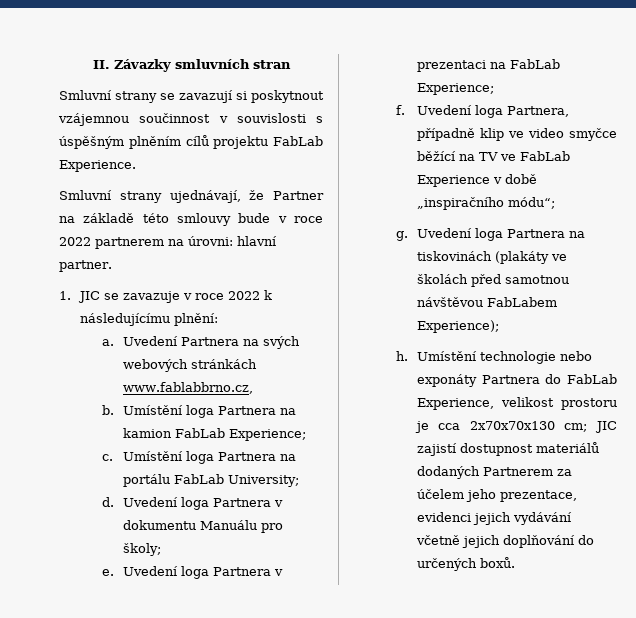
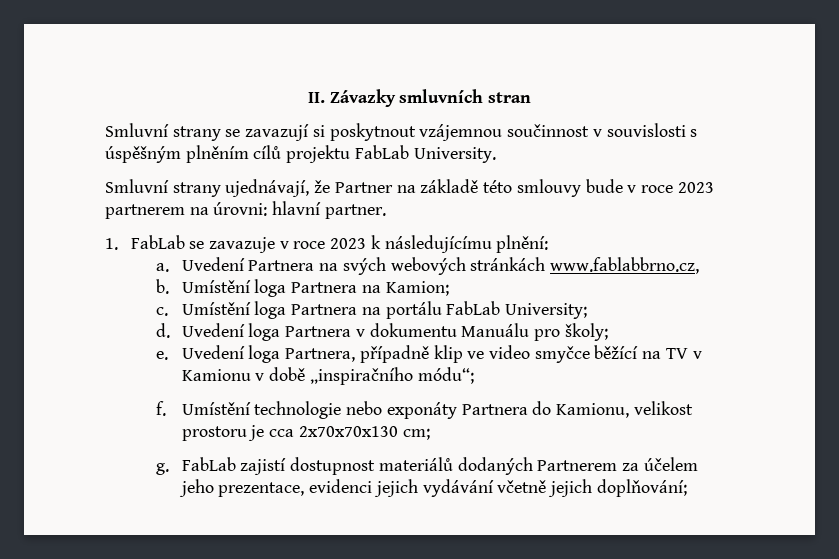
[59,160,136,172] Experience. -> [413,147,496,163] University.
[59,237,91,246] 2022 -> [677,182,714,193] 2023
[78,291,101,303] JIC -> [130,235,185,249] FabLab
[228,291,261,300] 2022 -> [330,238,367,249] 2023
[122,428,306,441] kamion FabLab Experience; -> [385,281,449,296] Kamion;
[212,567,283,576] [416,59,560,72] [416,83,494,95] [395,105,503,118] Partnera v prezentaci na FabLab Experience; // f. Uvedení loga -> (281, 354) none
[499,151,570,161] [416,175,490,187] ve FabLab Experience -> [692,351,702,359] [181,369,251,381] v Kamionu
[395,228,585,241] [416,251,567,264] [416,274,569,287] [416,297,557,307] [416,320,499,333] [395,351,408,361] g. Uvedení loga Partnera na tiskovinách (plakáty ve školách před samotnou návštěvou FabLabem Experience); // h. -> [156,401,167,416] f.
[567,374,617,384] [416,398,494,410] FabLab Experience, -> [555,403,629,418] Kamionu,
[595,421,617,433] JIC -> [156,457,236,475] // g. FabLab
[502,535,594,548] [416,557,515,571] doplňování do určených boxů. -> [596,479,687,497] doplňování;

